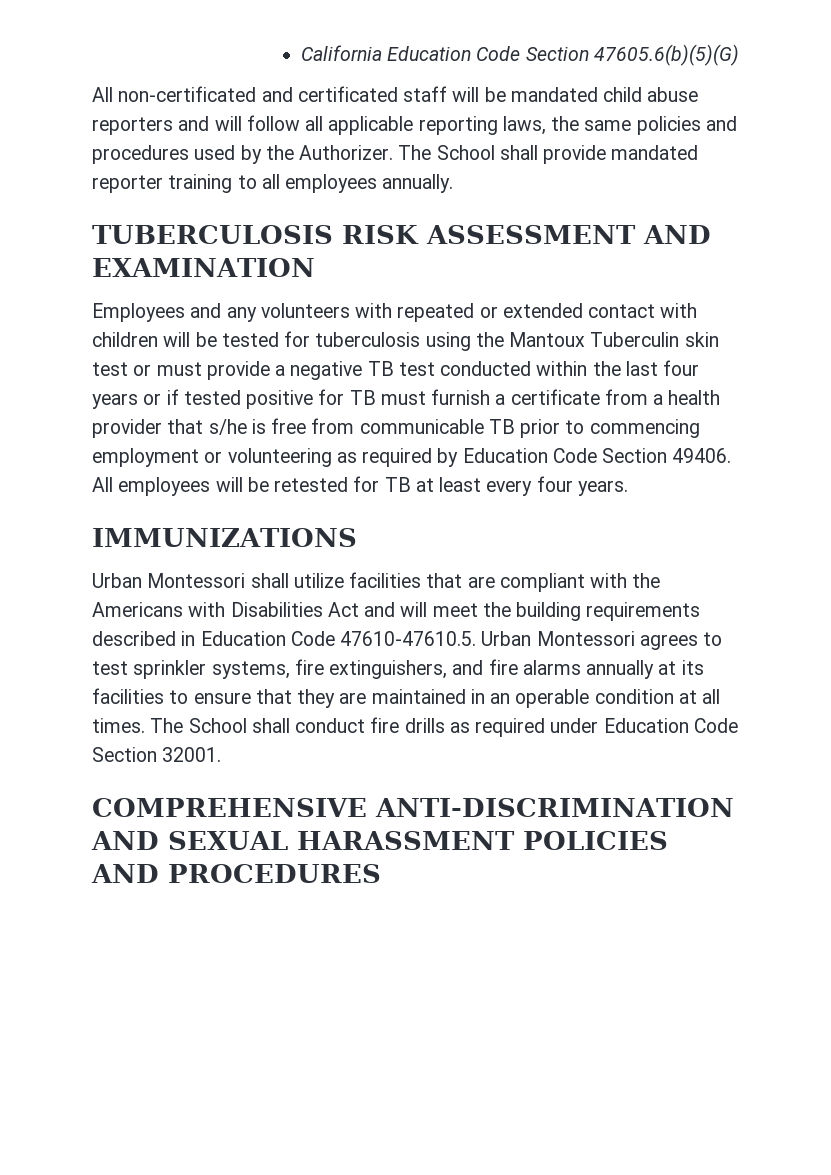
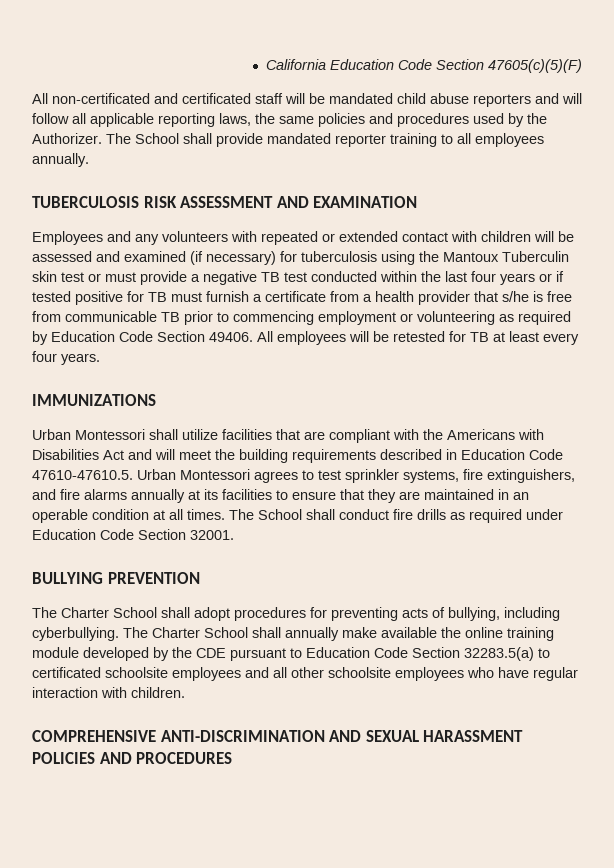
[593,44,739,66] 47605.6(b)(5)(G) -> [487,59,582,73] 47605(c)(5)(F)
[221,332,279,347] tested -> [32,251,276,265] assessed and examined (if necessary)
(222, 754) none -> [32,572,200,584] [32,607,560,621] [32,627,554,641] [32,647,550,661] [32,667,578,681] [32,687,185,698] // BULLYING PREVENTION // The Charter School shall adopt procedures for preventing acts of bullying, including cyberbullying. The Charter School shall annually make available the online training module developed by the CDE pursuant to Education Code Section 32283.5(a) to certificated schoolsite employees and all other schoolsite employees who have regular interaction with children.

